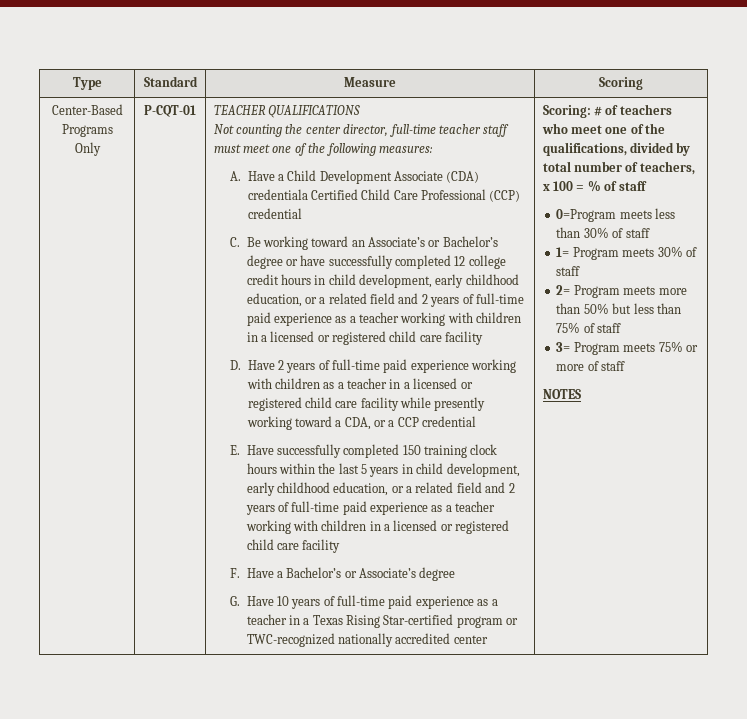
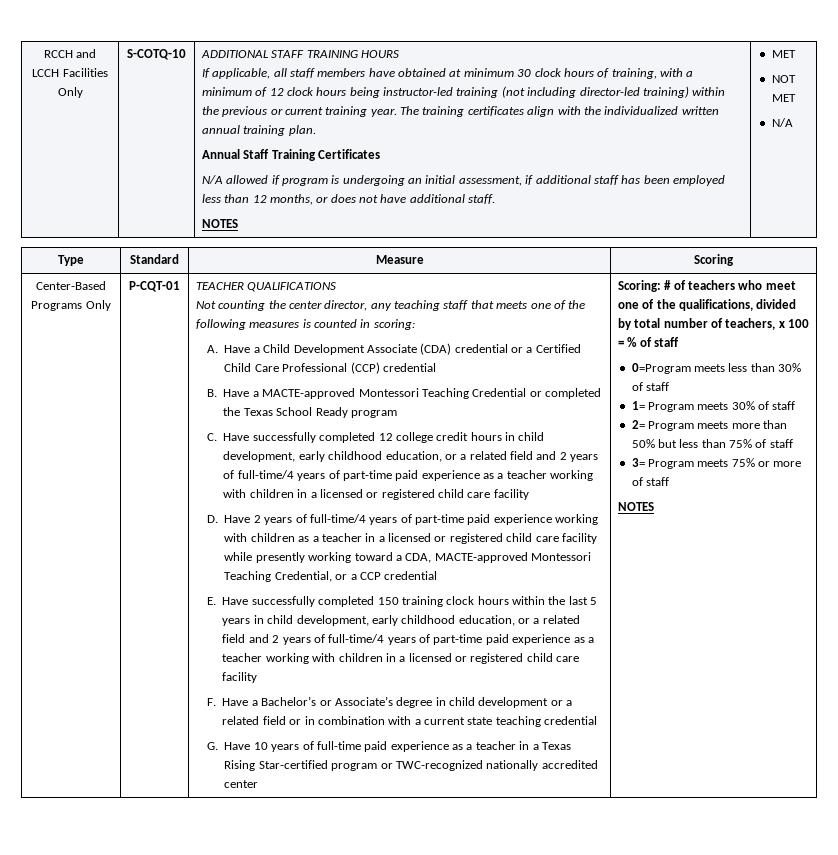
(72, 83) none -> [43,49,97,58] [32,68,108,77] [57,87,83,98] [127,49,186,60] [200,50,399,58] [201,68,694,79] [201,86,726,98] [201,106,719,117] [201,125,316,136] [201,149,380,161] [201,175,726,186] [201,194,496,205] [201,219,238,228] [771,50,796,58] [771,75,796,83] [771,94,796,102] [771,118,793,127] RCCH and LCCH Facilities Only | S-COTQ-10 | ADDITIONAL STAFF TRAINING HOURS // If applicable, all staff members have obtained at minimum 30 clock hours of training, with a minimum of 12 clock hours being instructor-led training (not including director-led training) within the previous or current training year. The training certificates align with the individualized written annual training plan. // Annual Staff Training Certificates // N/A allowed if program is undergoing an initial assessment, if additional staff has been employed less than 12 months, or does not have additional staff. // NOTES | MET // NOT MET // N/A //
[389,124,510,137] [213,143,433,156] full-time teacher staff must meet one of the following measures: -> [370,300,586,311] [195,319,415,330] any teaching staff that meets one of the following measures is counted in scoring:
[247,189,308,200] credentiala -> [454,344,533,353] credential or a
[230,236,498,250] [246,255,326,269] C. Be working toward an Associate’s or Bachelor’s degree or have -> [207,388,602,399] [223,407,397,418] [207,433,250,441] B. Have a MACTE-approved Montessori Teaching Credential or completed the Texas School Ready program // C. Have
[475,293,524,304] full-time -> [237,470,392,481] full-time/4 years of part-time
[332,359,381,370] full-time -> [309,514,465,525] full-time/4 years of part-time
(371, 423) none -> [434,552,592,563] [224,571,332,582] MACTE-approved Montessori Teaching Credential,
[291,501,340,512] full-time -> [328,634,483,645] full-time/4 years of part-time
(456, 574) none -> [435,697,573,708] [222,716,598,727] in child development or a related field or in combination with a current state teaching credential

